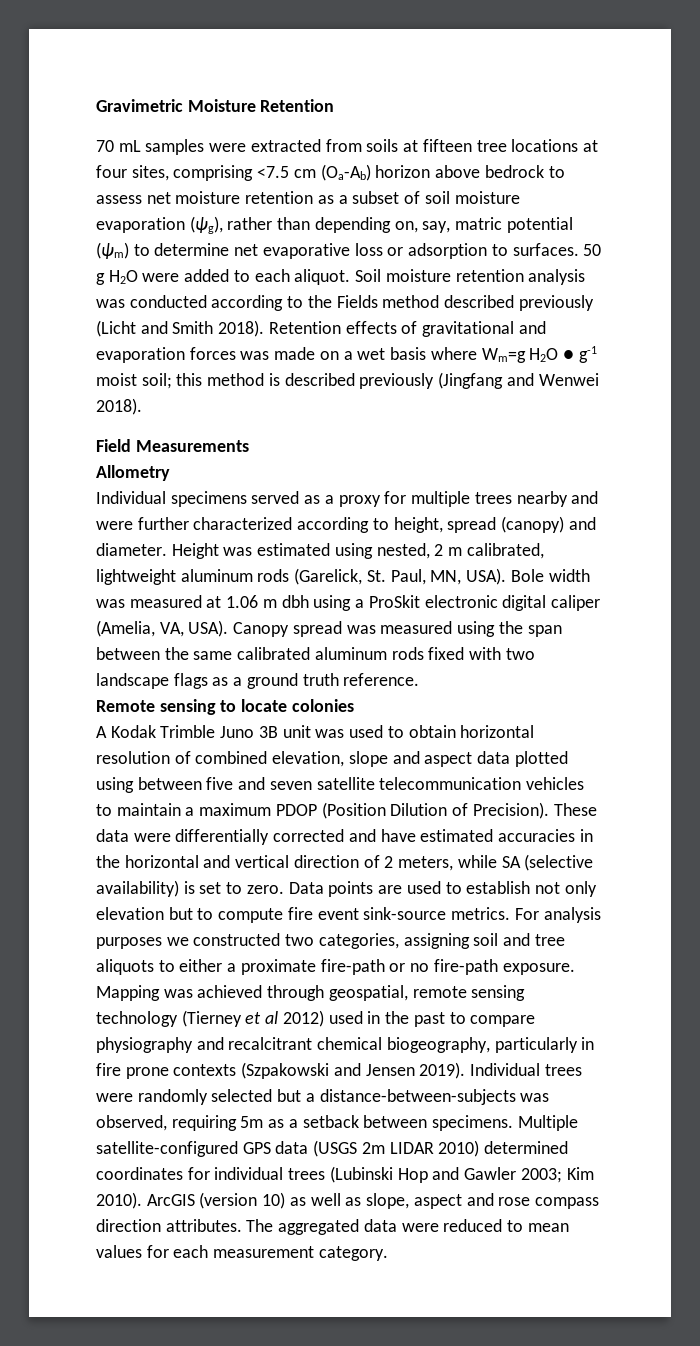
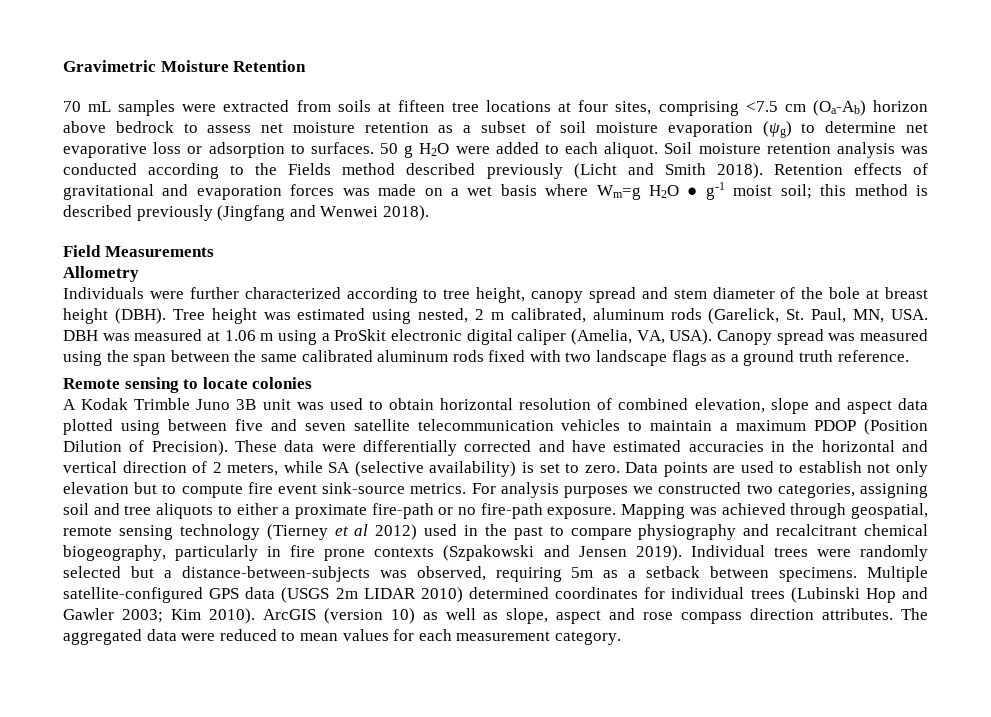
[189,216,573,234] [96,242,129,259] (ψg), rather than depending on, say, matric potential (ψm) -> [762,121,792,138] (ψg)
[96,491,599,507] Individual specimens served as a proxy for multiple trees nearby and -> [63,287,144,299] Individuals
[393,516,596,533] [96,543,219,559] height, spread (canopy) and diameter. Height -> [443,287,928,303] [63,308,257,324] tree height, canopy spread and stem diameter of the bole at breast height (DBH). Tree height
[96,569,176,585] lightweight -> (586, 315) none
[466,568,590,585] USA). Bole width -> [890,309,928,320] [63,330,98,341] USA. DBH
[281,595,309,608] dbh -> (274, 337) none

